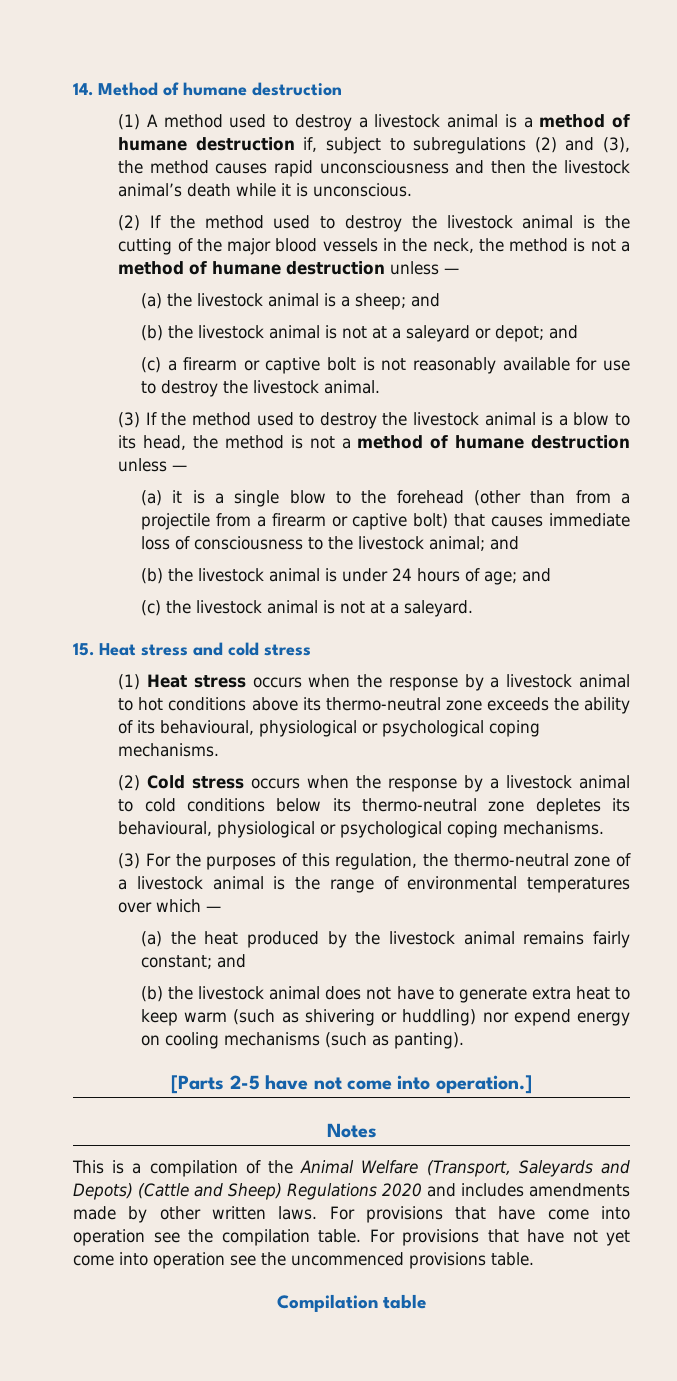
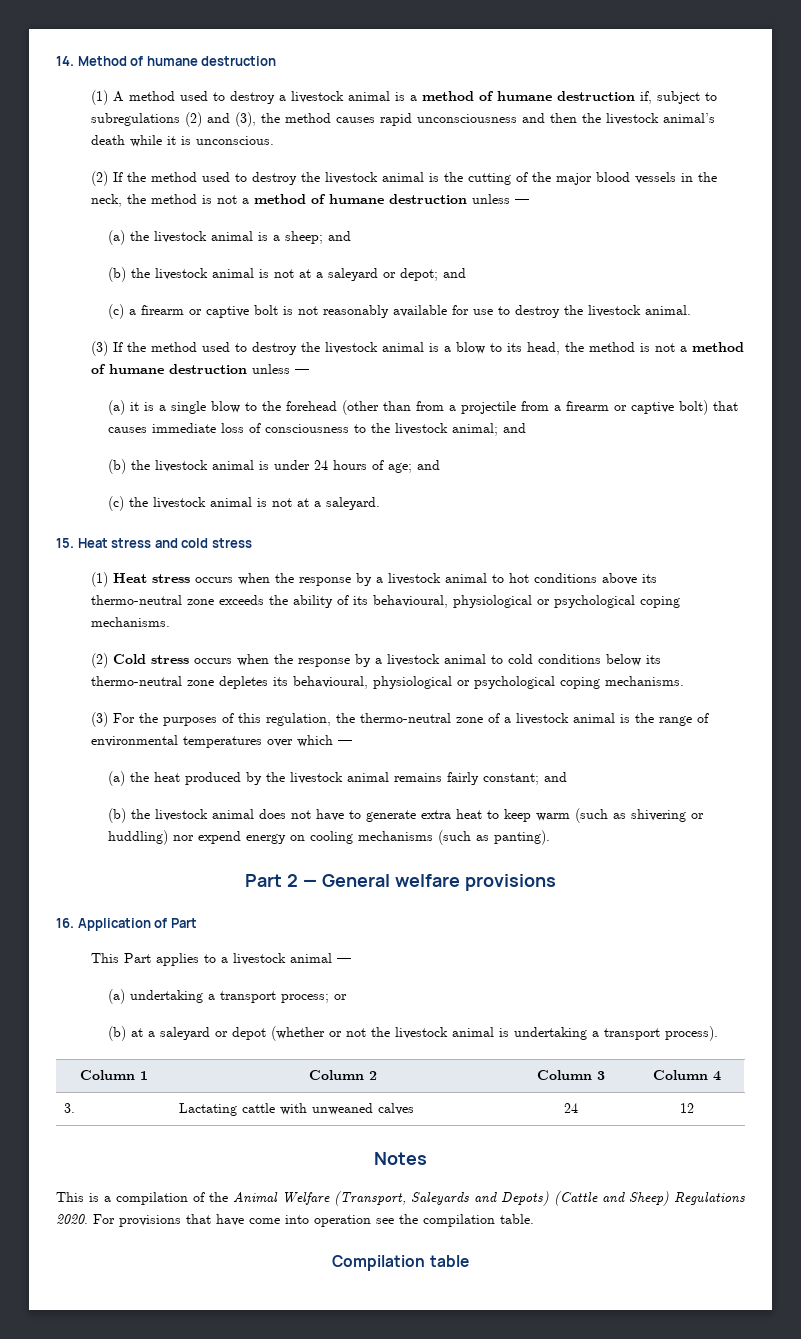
[171,1075,532,1094] [Parts 2-5 have not come into operation.] -> [245,874,556,891] [56,918,197,931] [90,953,351,966] [107,989,347,1004] [107,1026,718,1041] [80,1070,148,1080] [308,1070,377,1080] [537,1070,605,1080] [652,1070,721,1081] [64,1103,76,1113] [179,1103,415,1116] [564,1103,578,1113] [679,1103,694,1113] Part 2 — General welfare provisions // 16. Application of Part // This Part applies to a livestock animal — // (a) undertaking a transport process; or // (b) at a saleyard or depot (whether or not the livestock animal is undertaking a transport process). // Column 1 | Column 2 | Column 3 | Column 4 // 3. | Lactating cattle with unweaned calves | 24 | 12
[382,1183,630,1197] [73,1206,318,1223] 2020 and includes amendments made by other written laws. -> [56,1214,88,1224] 2020.
[369,1229,630,1246] [73,1252,534,1269] For provisions that have not yet come into operation see the uncommenced provisions table. -> (534, 1219) none

